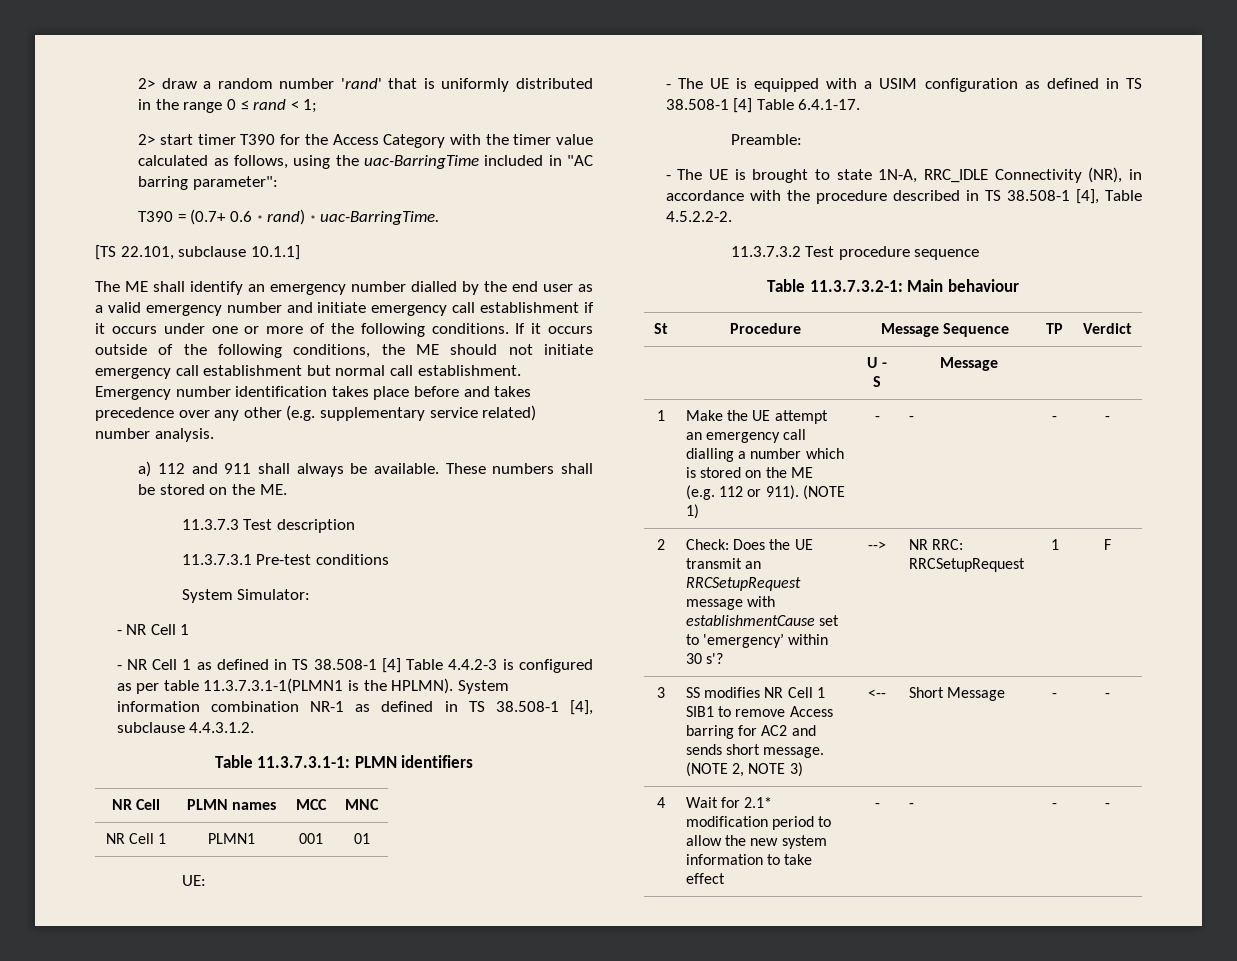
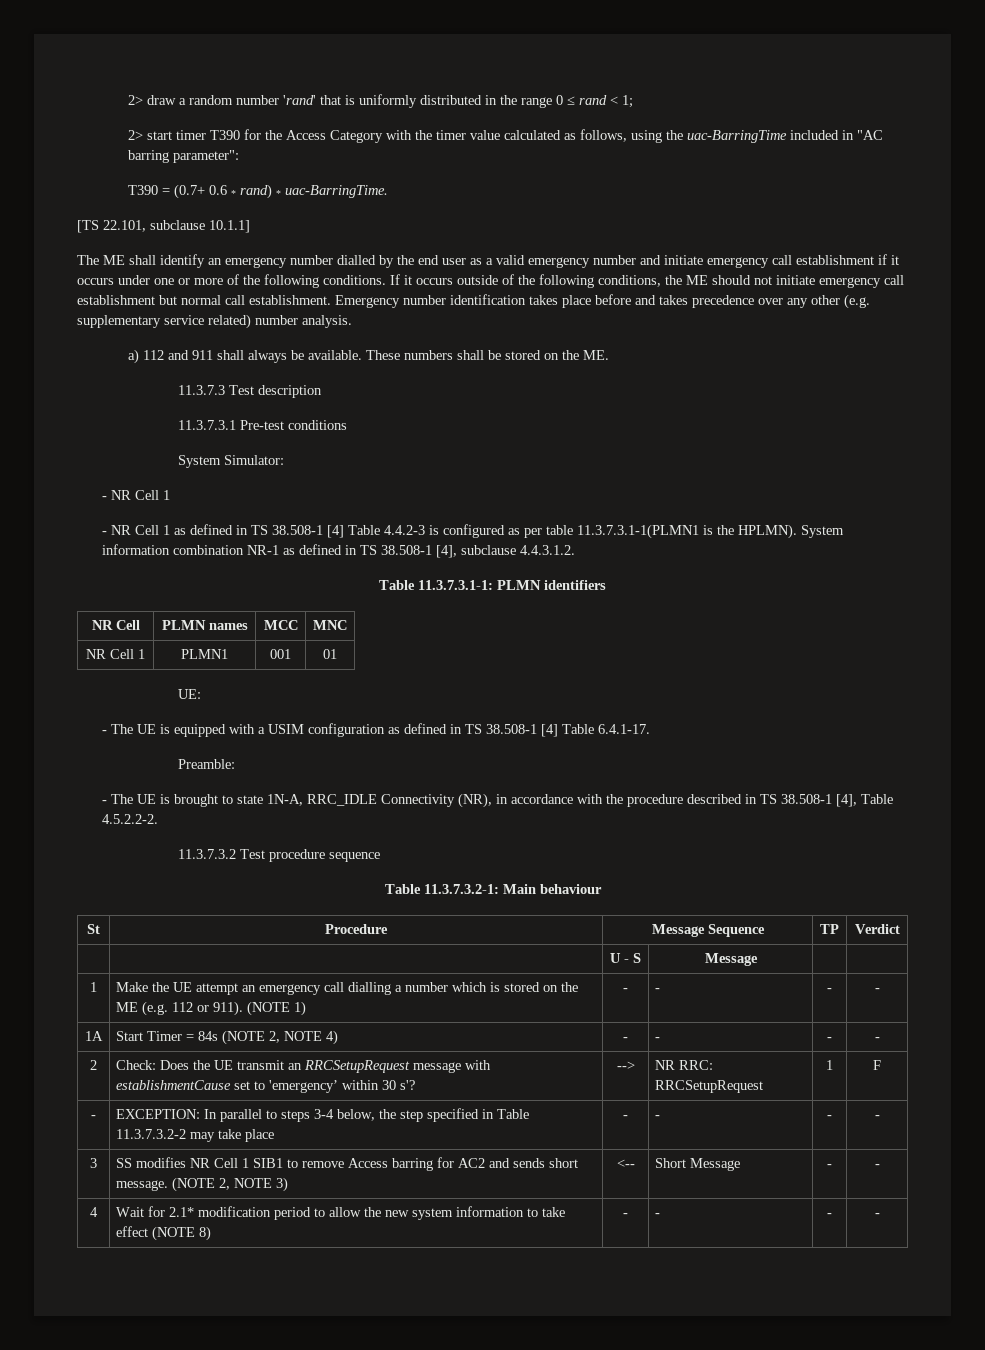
(1110, 418) none -> [85,1031,103,1041] [116,1030,339,1045] [623,1037,628,1041] [655,1037,661,1041] [827,1037,832,1041] [874,1037,880,1041] // 1A | Start Timer = 84s (NOTE 2, NOTE 4) | - | - | - | -
(1111, 544) none -> [91,1115,96,1119] [116,1108,530,1122] [116,1129,275,1142] [623,1115,628,1119] [655,1115,661,1119] [827,1115,832,1119] [874,1115,880,1119] // - | EXCEPTION: In parallel to steps 3-4 below, the step specified in Table 11.3.7.3.2-2 may take place | - | - | - | -
(726, 878) none -> [152,1226,212,1241] (NOTE 8)

